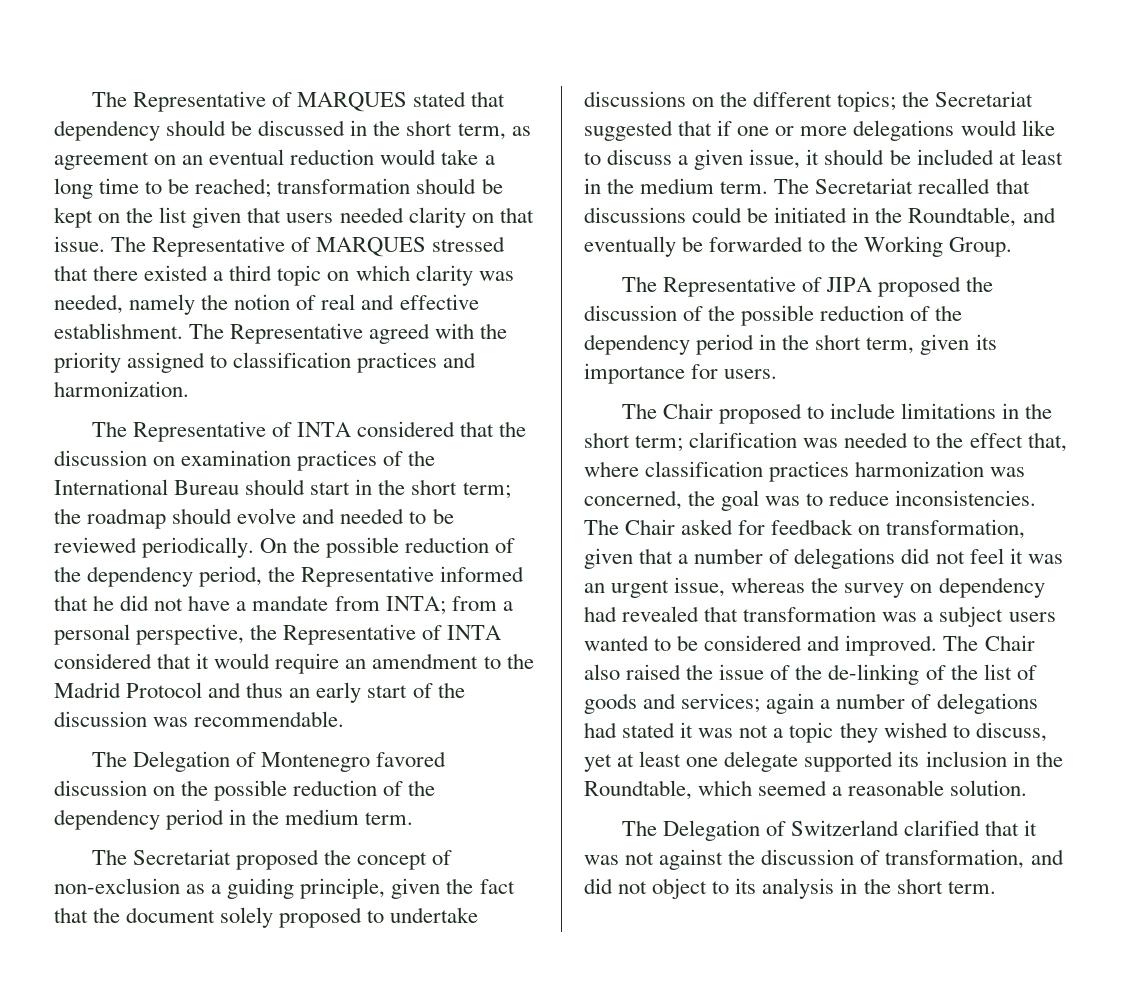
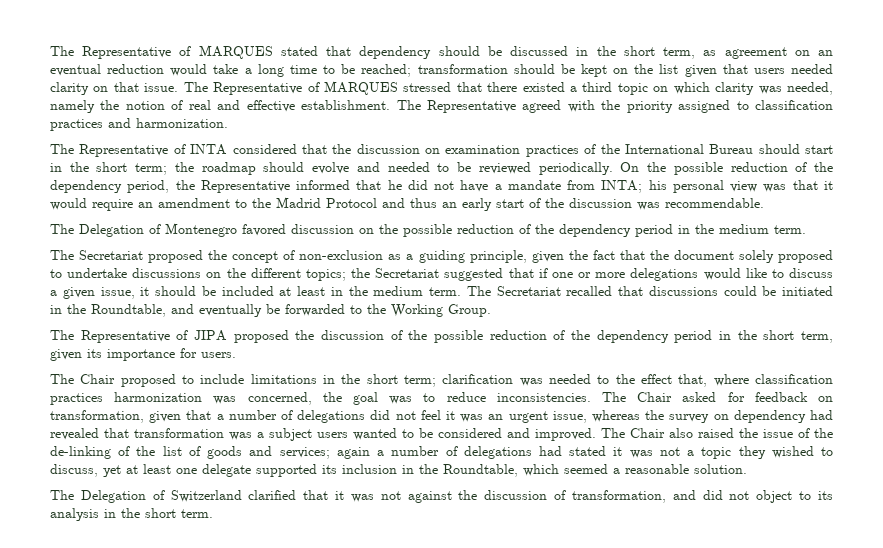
[451,596,513,611] [54,624,502,645] [54,653,152,669] from a personal perspective, the Representative of INTA considered -> [648,180,787,193] his personal view was

